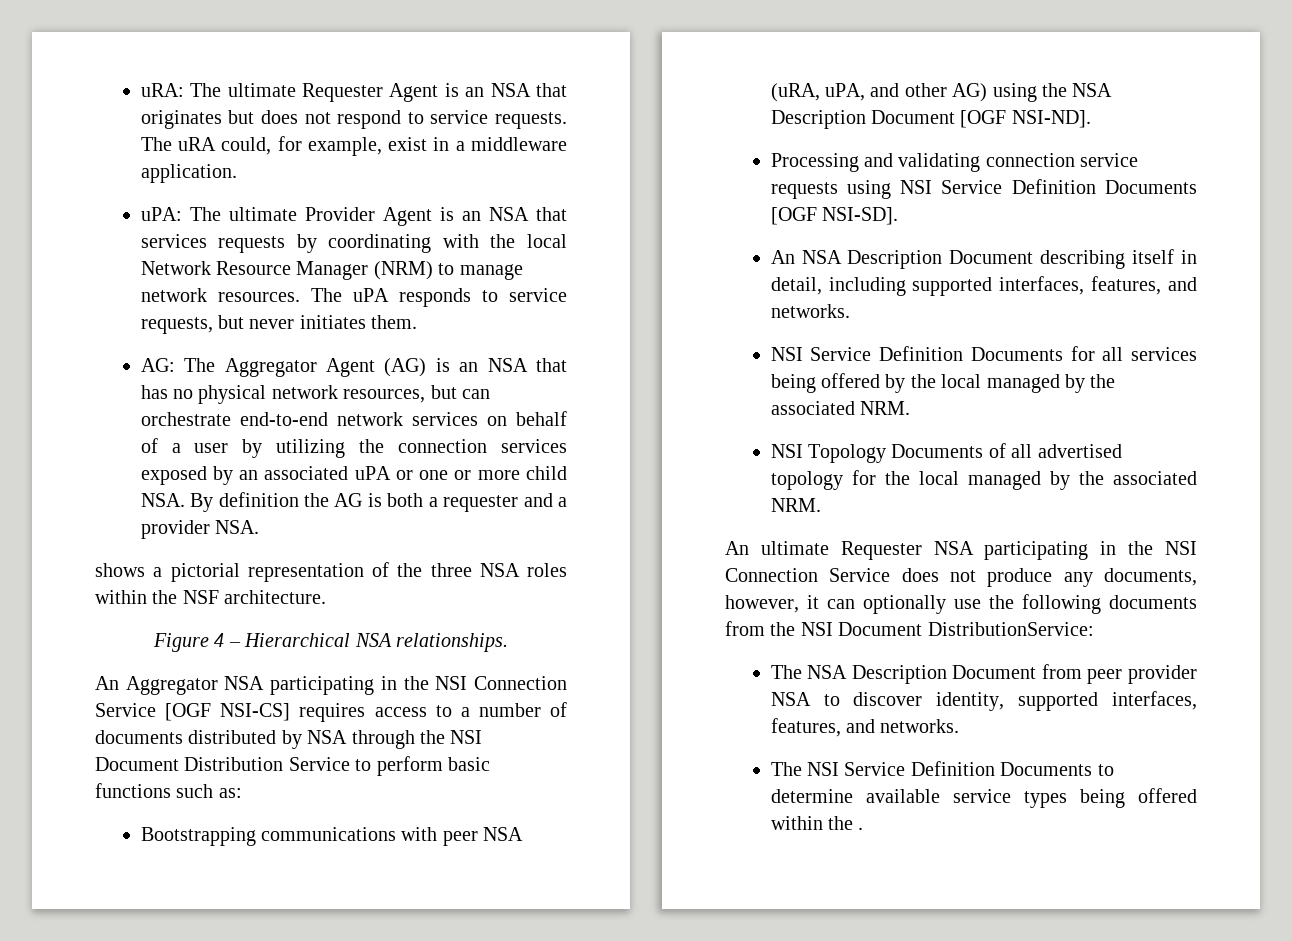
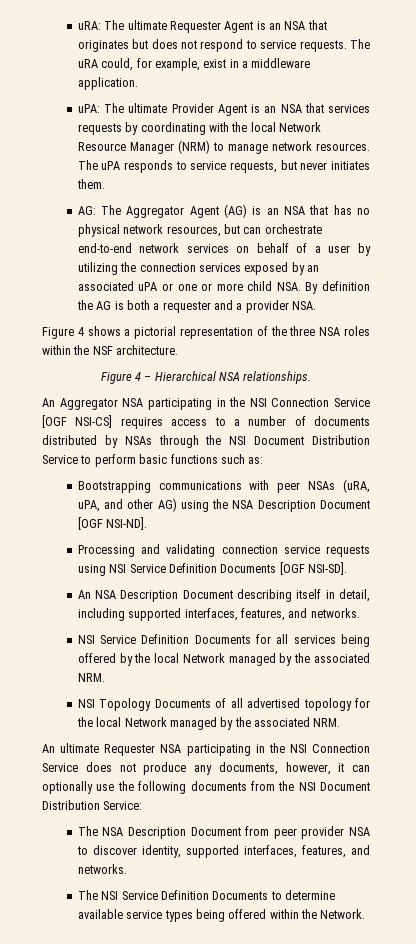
(260, 527) none -> [42,327,84,339] Figure 4
[307,730,348,744] NSA -> [124,436,152,445] NSAs
[483,827,524,841] NSA -> [308,481,336,490] NSAs
(982, 381) none -> [182,653,225,663] Network
(959, 478) none -> [124,717,167,727] Network
[927,622,1094,636] DistributionService: -> [42,800,143,810] Distribution Service:
[858,827,864,830] . -> [320,909,366,919] Network.

